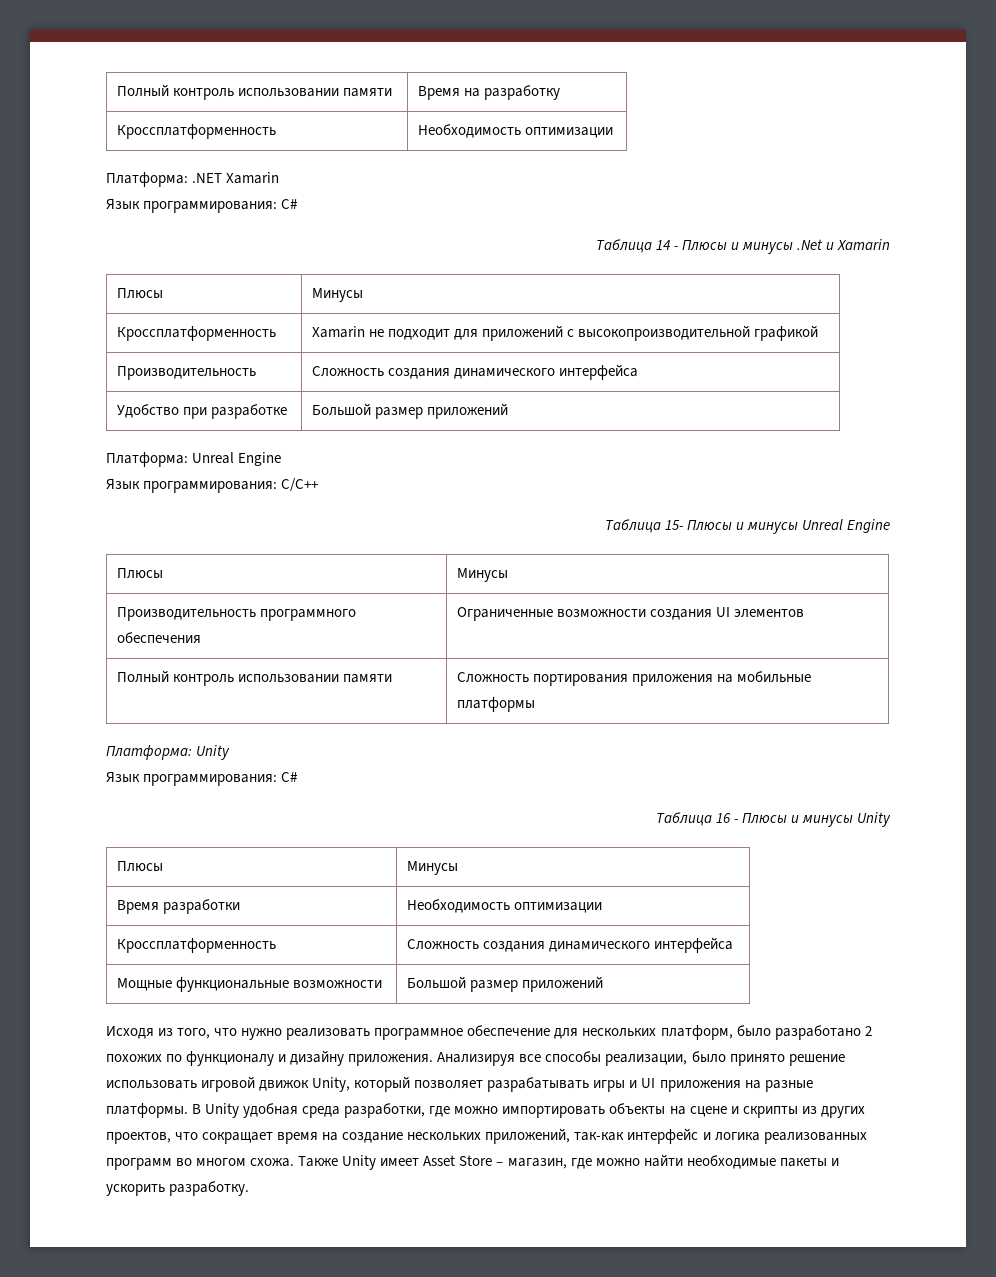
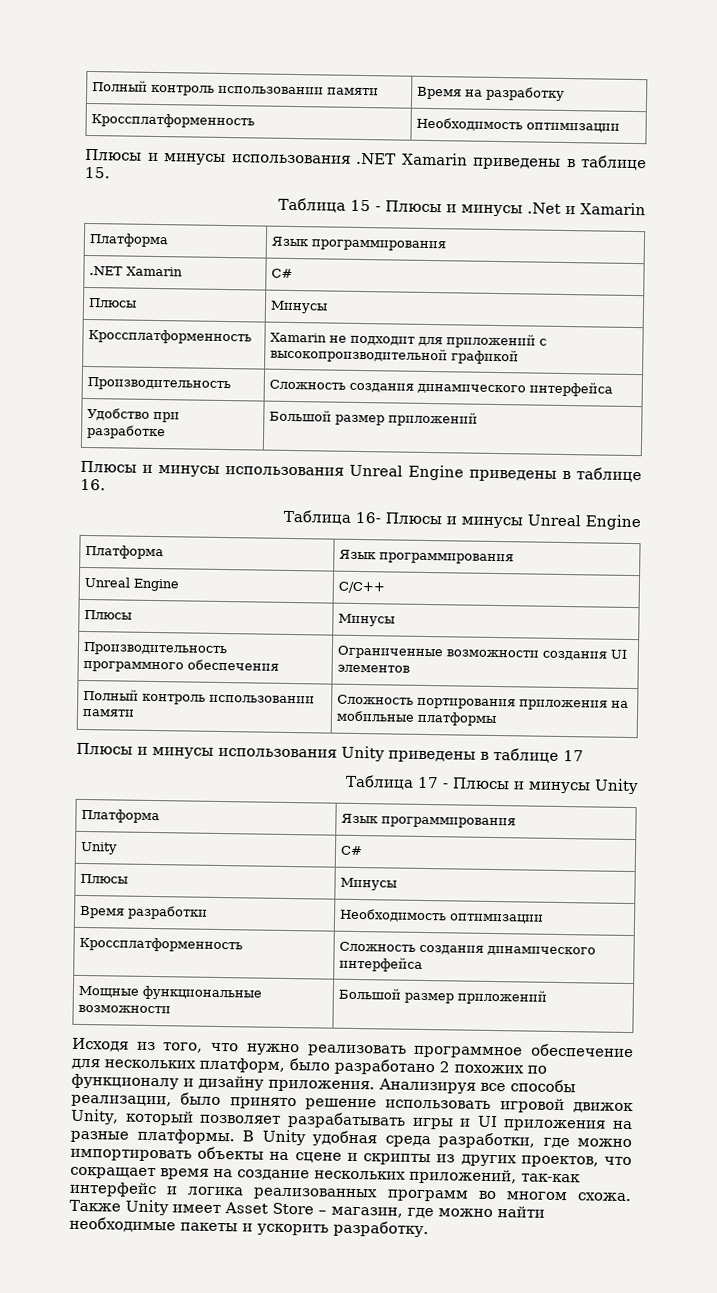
[106,172,280,187] [106,199,299,213] [595,239,670,253] Платформа: .NET Xamarin // Язык программирования: C# // Таблица 14 -> [85,148,647,171] [84,166,110,179] [278,197,371,213] Плюсы и минусы использования .NET Xamarin приведены в таблице 15. // Таблица 15
(890, 244) none -> [88,233,169,248] [270,236,446,252] [88,266,183,277] [270,268,293,278] // Платформа | Язык программирования // .NET Xamarin | C#
[106,452,282,467] [106,478,319,493] [604,519,683,533] Платформа: Unreal Engine // Язык программирования: C/C++ // Таблица 15- -> [80,460,642,483] [80,478,106,491] [283,509,381,525] Плюсы и минусы использования Unreal Engine приведены в таблице 16. // Таблица 16-
(890, 526) none -> [84,544,164,560] [338,549,514,565] [83,576,179,592] [337,581,385,594] // Платформа | Язык программирования // Unreal Engine | C/C++
[106,745,231,760] [106,772,299,786] [655,812,731,826] Платформа: Unity // Язык программирования: C# // Таблица 16 -> [76,742,584,763] [345,774,439,790] Плюсы и минусы использования Unity приведены в таблице 17 // Таблица 17
(891, 819) none -> [80,808,160,824] [340,813,516,829] [79,841,118,855] [339,845,363,856] // Платформа | Язык программирования // Unity | C#

